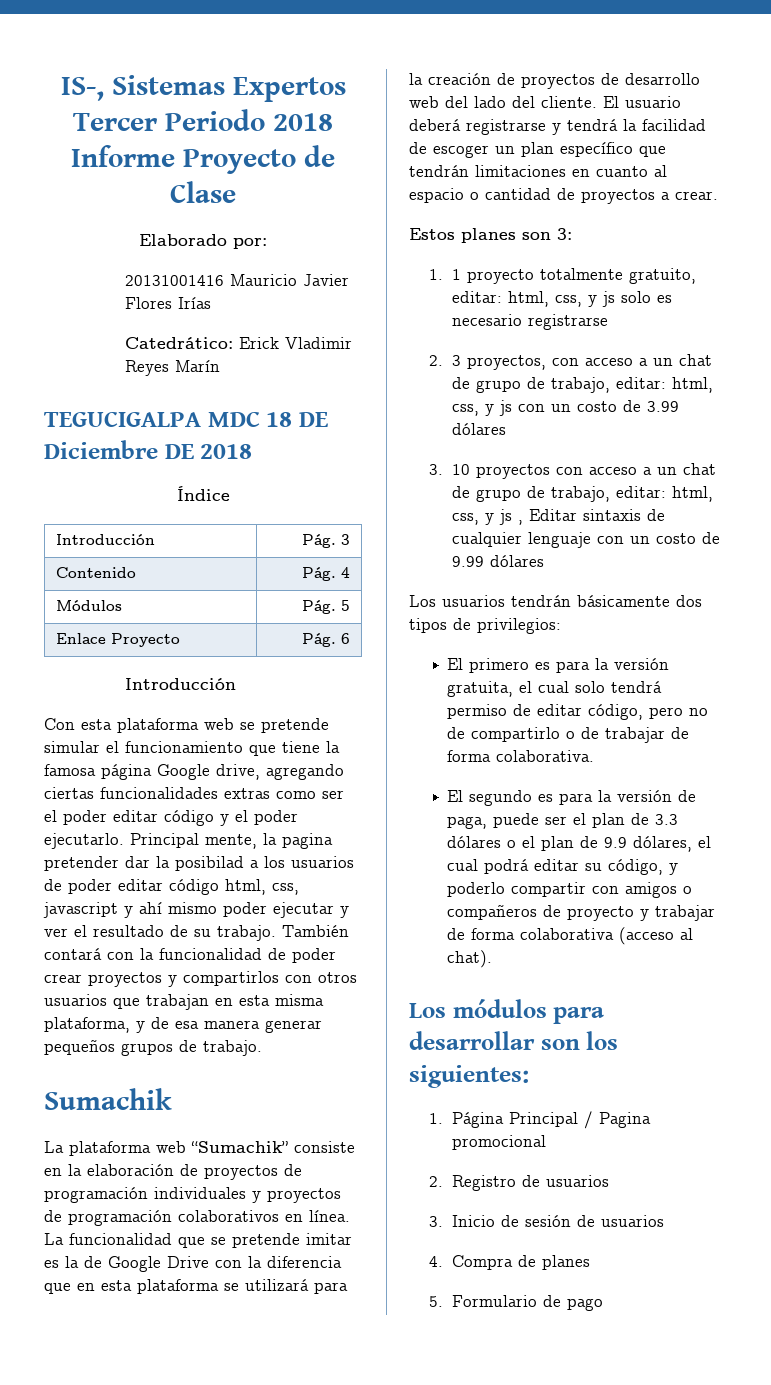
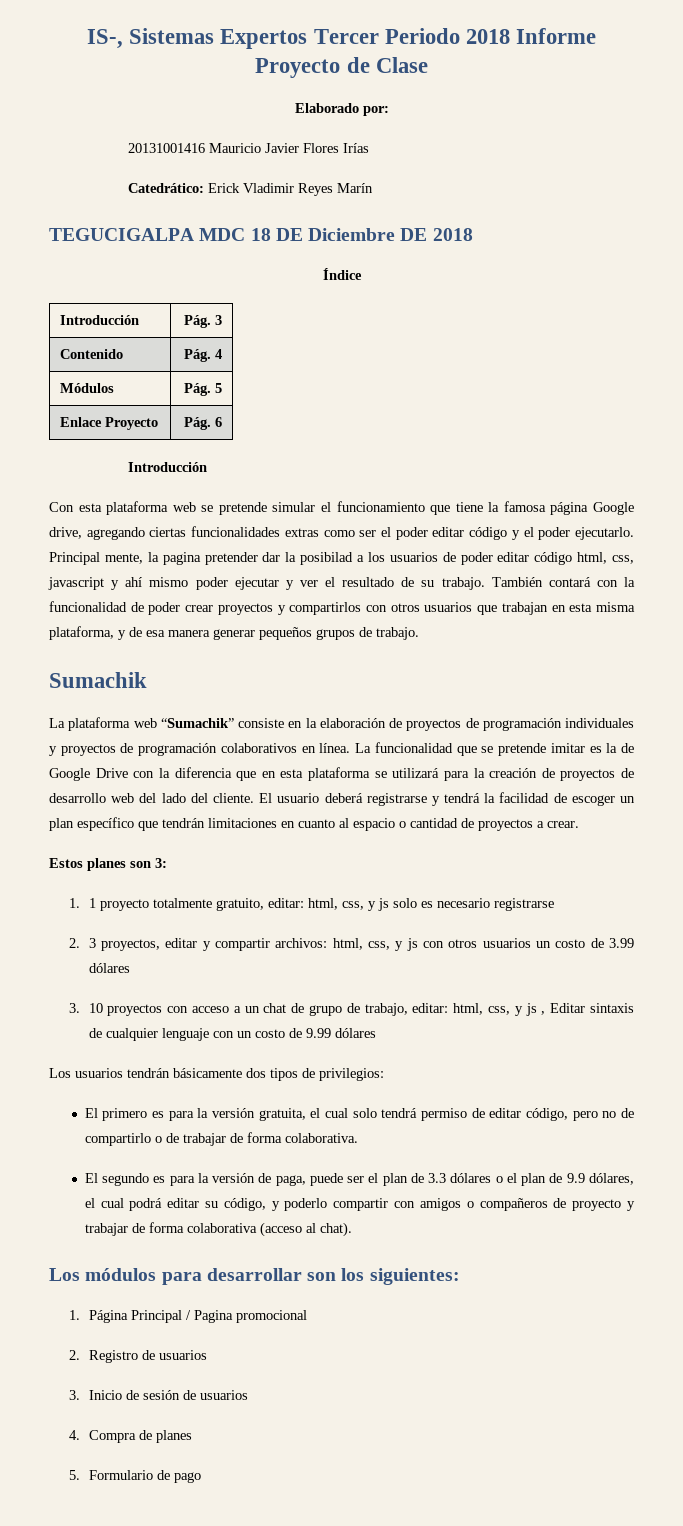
[551,354,712,366] [451,377,666,393] con acceso a un chat de grupo de trabajo, editar: -> [165,938,328,951] editar y compartir archivos:
(545, 408) none -> [448,938,531,948] otros usuarios

